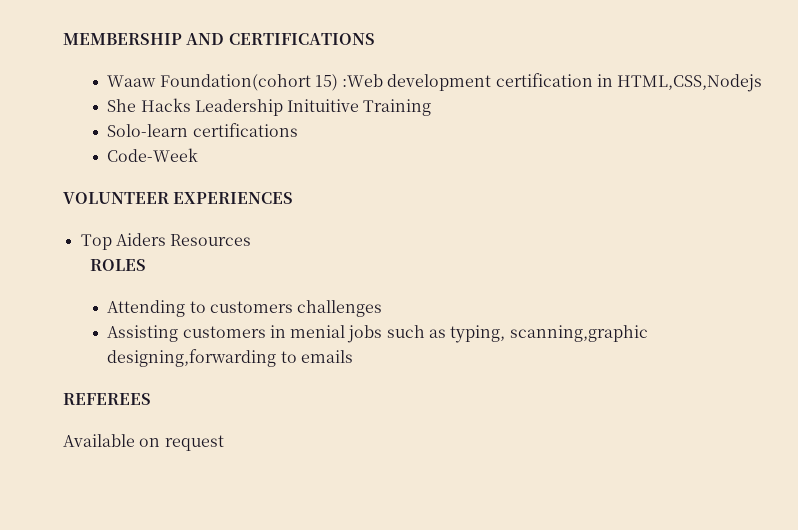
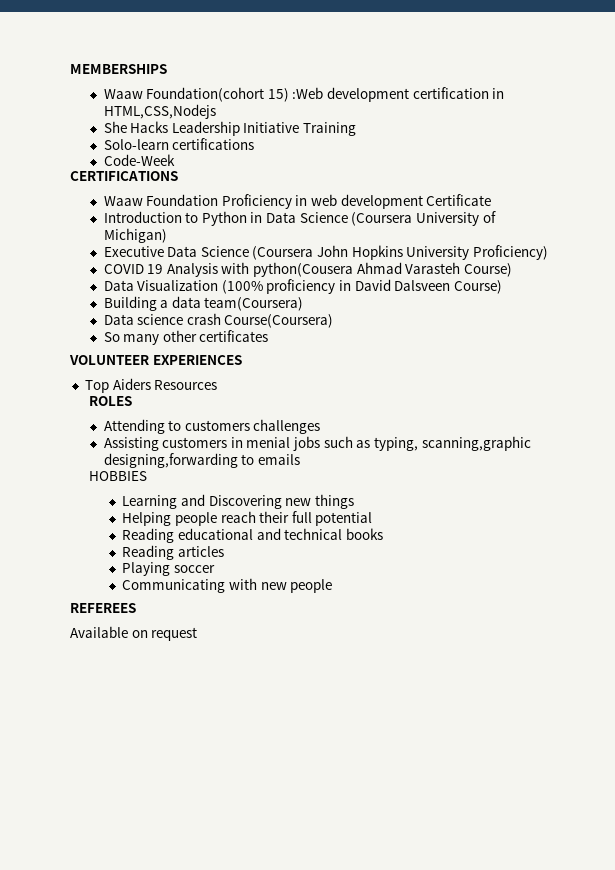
[63,33,375,45] MEMBERSHIP AND CERTIFICATIONS -> [70,64,167,74] MEMBERSHIPS
[287,99,360,112] Inituitive -> [243,122,300,133] Initiative
(199, 155) none -> [70,171,178,181] [103,194,492,209] [103,211,496,226] [103,228,167,243] [103,245,549,260] [103,262,513,277] [103,279,503,294] [103,296,304,311] [103,313,334,328] [103,330,269,345] // CERTIFICATIONS // Waaw Foundation Proficiency in web development Certificate // Introduction to Python in Data Science (Coursera University of Michigan) // Executive Data Science (Coursera John Hopkins University Proficiency) // COVID 19 Analysis with python(Cousera Ahmad Varasteh Course) // Data Visualization (100% proficiency in David Dalsveen Course) // Building a data team(Coursera) // Data science crash Course(Coursera) // So many other certificates
(353, 356) none -> [88,471,147,481] [122,494,354,509] [122,511,373,526] [122,528,383,543] [122,545,224,560] [122,562,215,576] [122,578,333,593] // HOBBIES // Learning and Discovering new things // Helping people reach their full potential // Reading educational and technical books // Reading articles // Playing soccer // Communicating with new people

